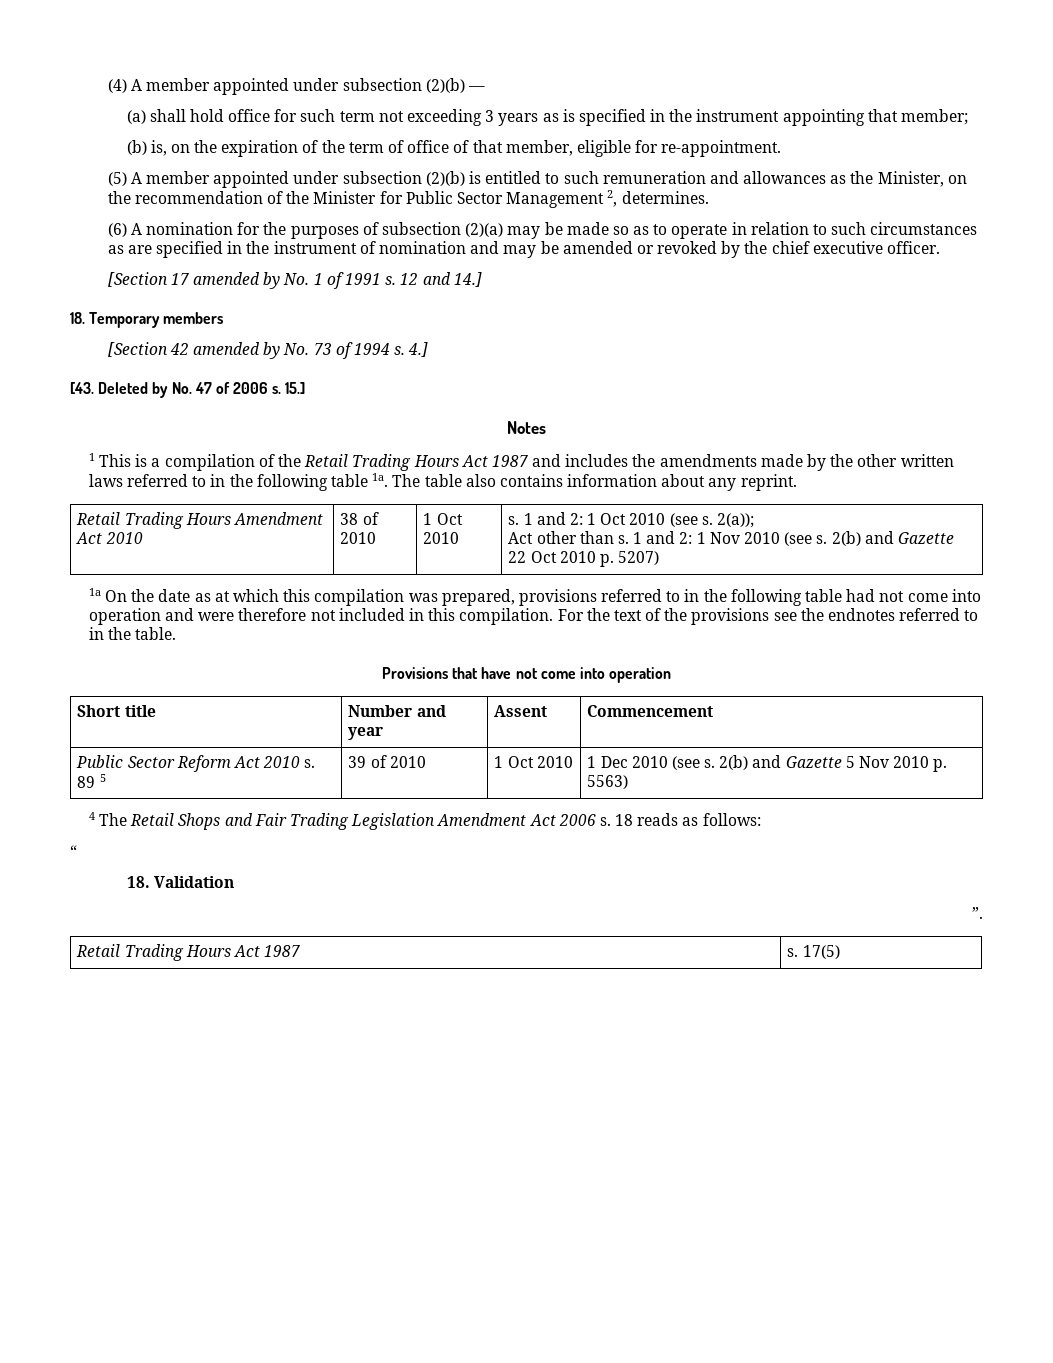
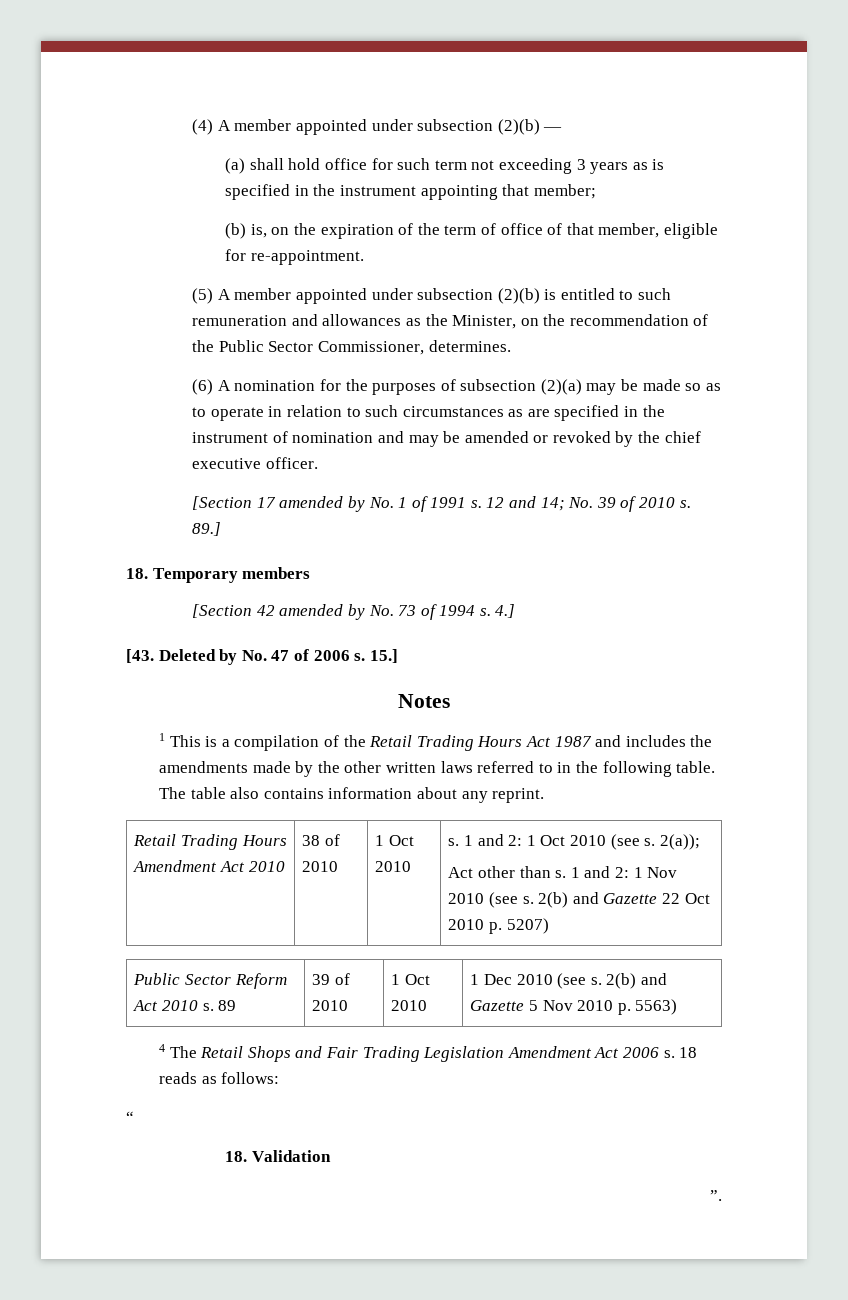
[313,190,618,208] Minister for Public Sector Management 2, -> [218,340,424,355] Public Sector Commissioner,
[453,272,482,287] 14.] -> [540,496,691,512] [192,522,222,536] 14; No. 39 of 2010 s. 89.]
[330,473,389,487] table 1a. -> [676,761,716,773] table.
[88,588,981,606] [88,608,979,625] [88,627,177,640] [381,667,672,683] [77,705,156,717] [348,705,446,717] [348,727,384,740] [494,705,548,717] [587,705,714,717] // 1a On the date as at which this compilation was prepared, provisions referred to in the following table had not come into operation and were therefore not included in this compilation. For the text of the provisions see the endnotes referred to in the table. // Provisions that have not come into operation // Short title | Number and year | Assent | Commencement -> (549, 926) none
[99,774,106,782] 5 -> (237, 1005) none
[76,944,301,961] [787,945,840,959] // Retail Trading Hours Act 1987 | s. 17(5) -> (722, 1195) none

